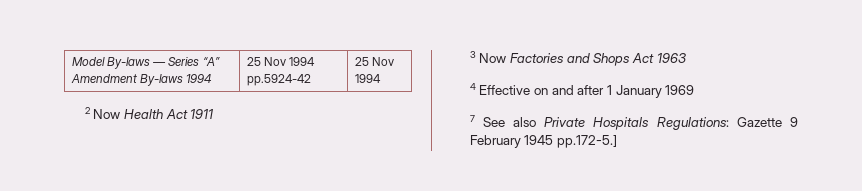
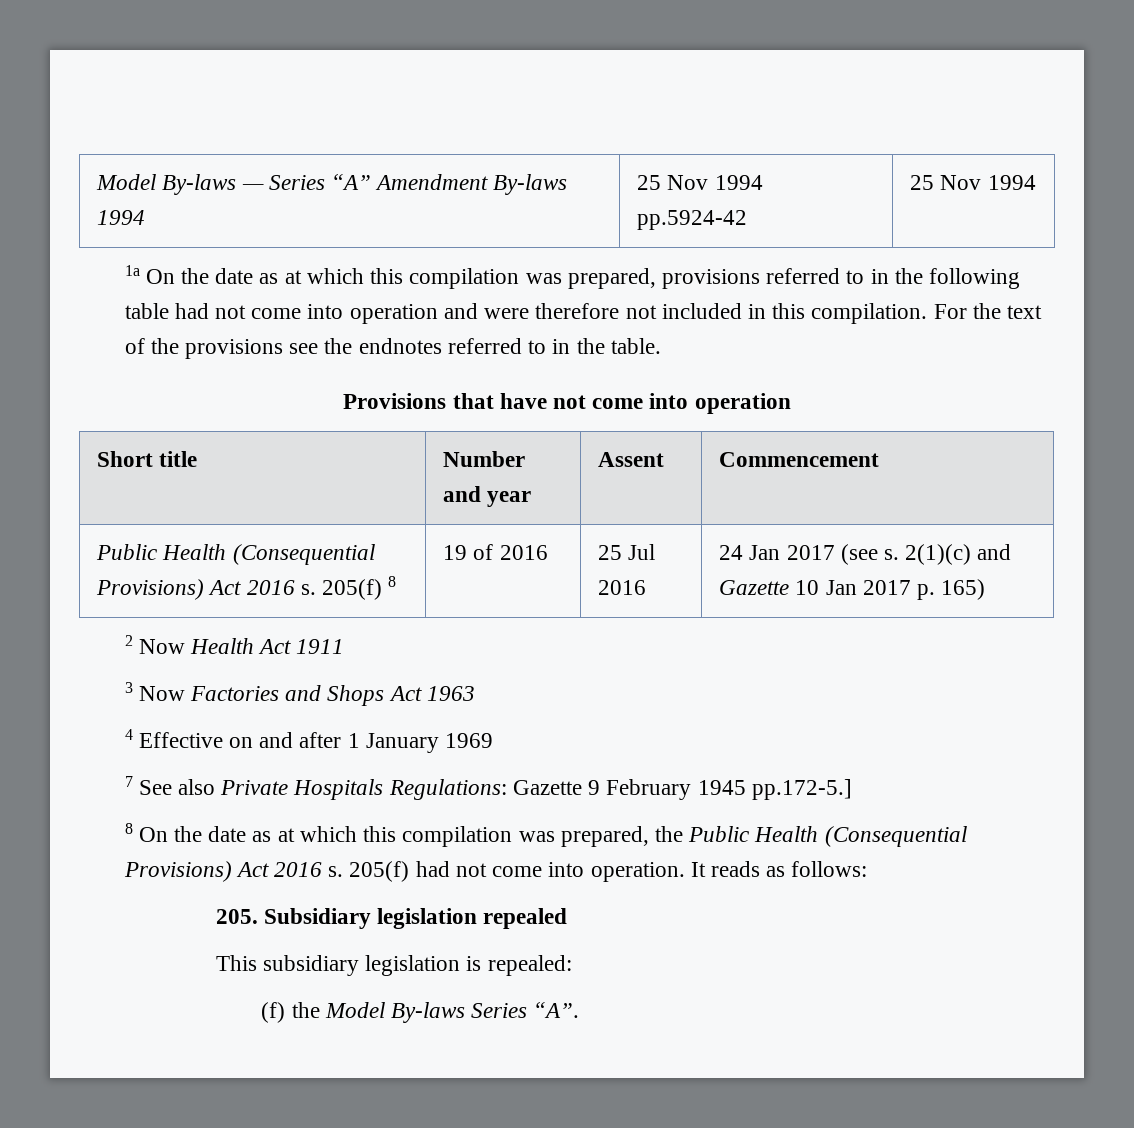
(381, 78) none -> [124,265,1020,289] [124,303,1042,324] [124,338,661,359] [343,393,791,414] [97,451,198,467] [443,451,526,467] [443,486,532,507] [598,452,665,467] [719,452,880,467] [96,544,375,565] [96,576,397,600] [443,544,548,560] [598,544,656,560] [598,580,647,595] [719,544,1012,565] [719,579,986,600] // 1a On the date as at which this compilation was prepared, provisions referred to in the following table had not come into operation and were therefore not included in this compilation. For the text of the provisions see the endnotes referred to in the table. // Provisions that have not come into operation // Short title | Number and year | Assent | Commencement // Public Health (Consequential Provisions) Act 2016 s. 205(f) 8 | 19 of 2016 | 25 Jul 2016 | 24 Jan 2017 (see s. 2(1)(c) and Gazette 10 Jan 2017 p. 165)
(618, 141) none -> [124,823,967,847] [123,861,868,882] [215,908,568,929] [215,955,572,976] [261,1002,580,1023] // 8 On the date as at which this compilation was prepared, the Public Health (Consequential Provisions) Act 2016 s. 205(f) had not come into operation. It reads as follows: // 205. Subsidiary legislation repealed // This subsidiary legislation is repealed: // (f) the Model By-laws Series “A”.

